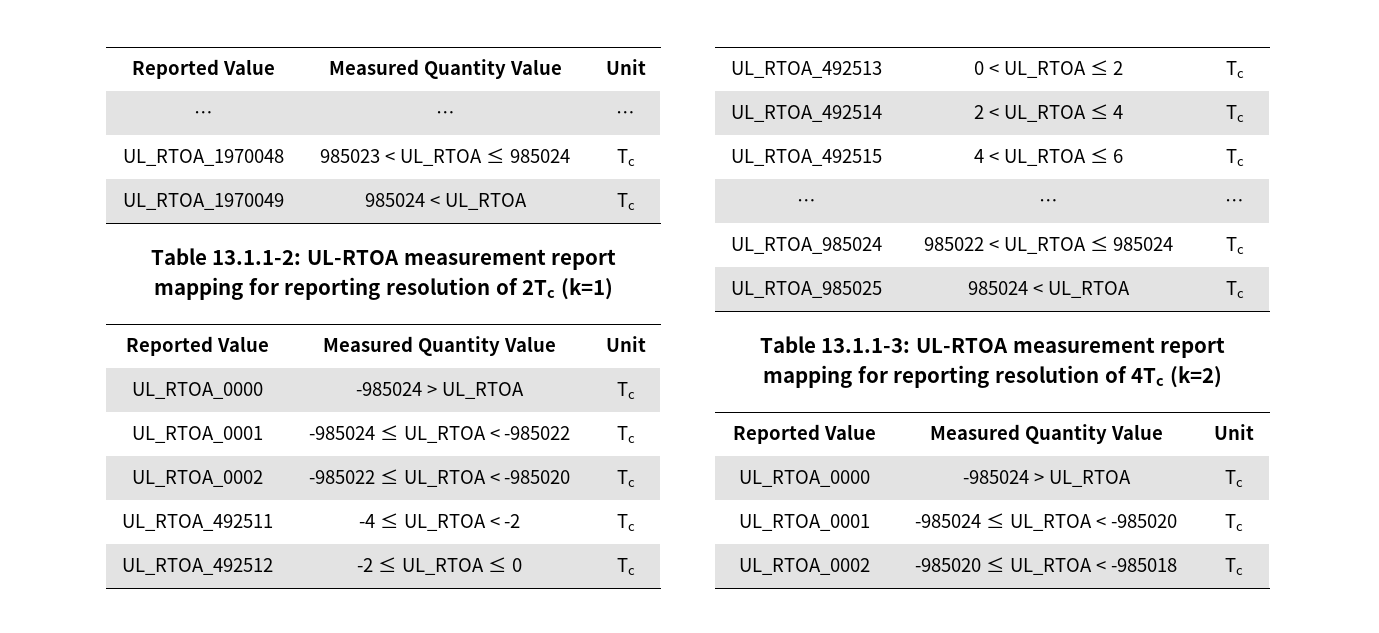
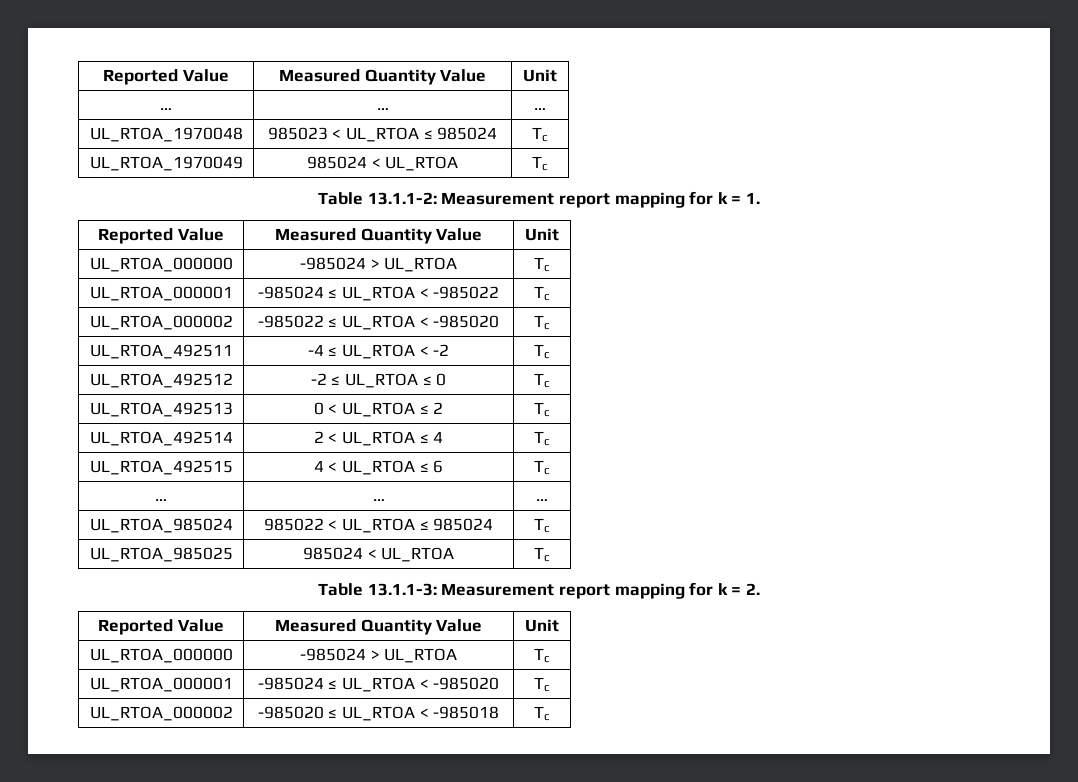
[307,249,617,270] [154,277,613,300] [126,336,269,356] [323,336,556,356] [605,336,646,352] [132,382,263,399] [356,382,524,399] [616,382,635,399] [132,426,263,443] UL-RTOA measurement report mapping for reporting resolution of 2Tc (k=1) // Reported Value | Measured Quantity Value | Unit // UL_RTOA_0000 | -985024 > UL_RTOA | Tc // UL_RTOA_0001 -> [441,191,760,208] [98,228,224,244] [274,228,483,244] [525,228,559,241] [89,257,233,272] [299,257,458,272] [534,257,550,272] [89,286,233,301] Measurement report mapping for k = 1. // Reported Value | Measured Quantity Value | Unit // UL_RTOA_000000 | -985024 > UL_RTOA | Tc // UL_RTOA_000001
[132,470,263,487] UL_RTOA_0002 -> [89,315,233,330] UL_RTOA_000002
[916,337,1226,358] [763,365,1222,388] [733,424,876,444] [929,424,1163,444] [1214,424,1254,440] [739,470,870,487] [962,470,1131,487] [1225,470,1243,487] [739,514,870,531] UL-RTOA measurement report mapping for reporting resolution of 4Tc (k=2) // Reported Value | Measured Quantity Value | Unit // UL_RTOA_0000 | -985024 > UL_RTOA | Tc // UL_RTOA_0001 -> [441,582,760,599] [98,619,224,635] [274,619,483,635] [525,619,559,632] [89,648,233,663] [299,648,458,663] [534,648,550,663] [89,677,233,692] Measurement report mapping for k = 2. // Reported Value | Measured Quantity Value | Unit // UL_RTOA_000000 | -985024 > UL_RTOA | Tc // UL_RTOA_000001
[739,558,870,575] UL_RTOA_0002 -> [89,706,233,721] UL_RTOA_000002

